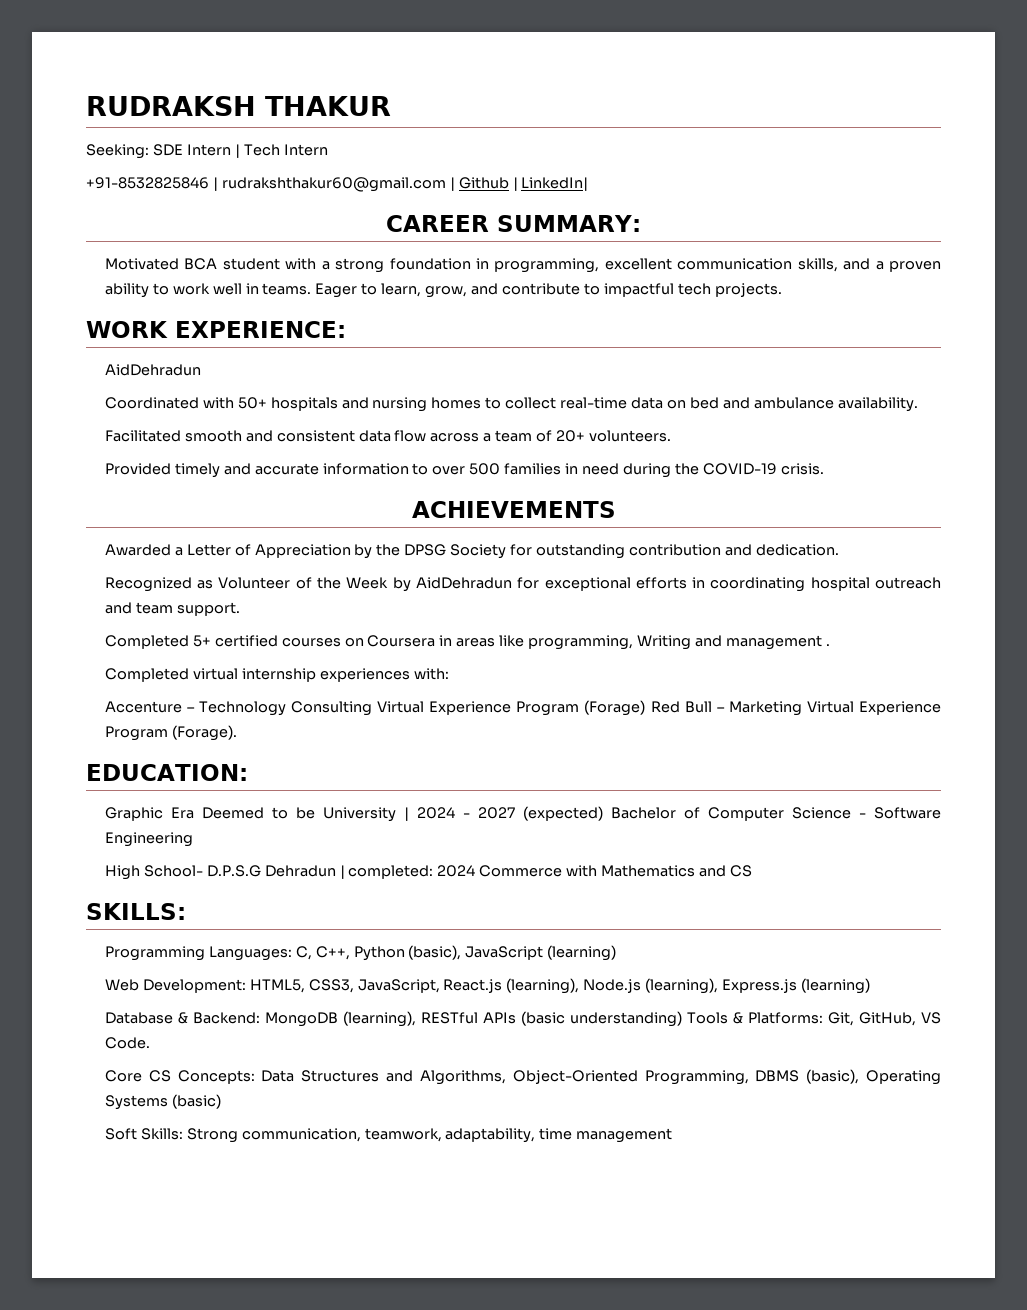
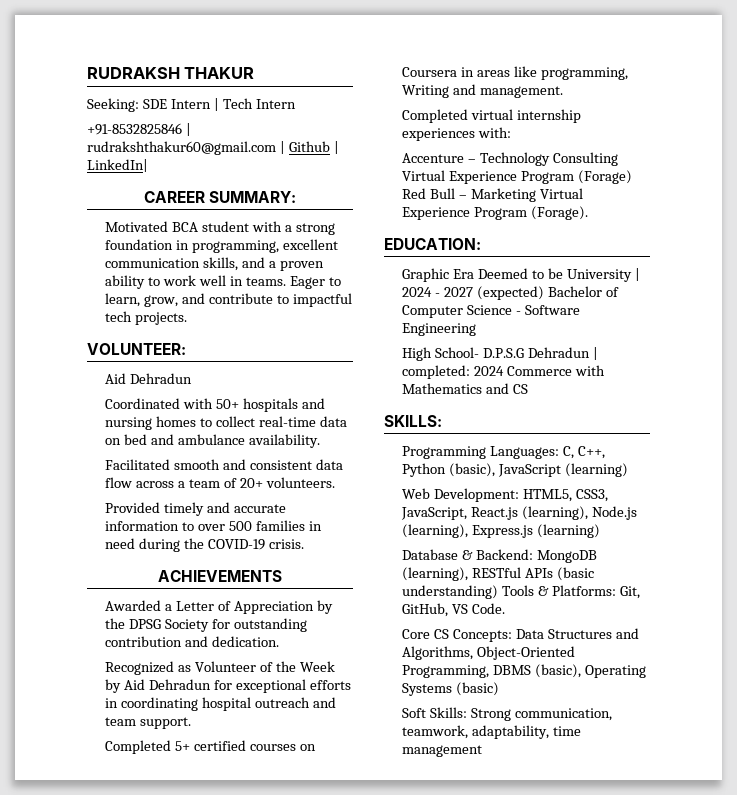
[86,321,346,338] [104,364,201,376] WORK EXPERIENCE: // AidDehradun -> [87,343,186,355] [105,373,193,384] VOLUNTEER: // Aid Dehradun
[415,577,512,589] AidDehradun -> [124,679,212,690] Aid Dehradun
[725,635,830,650] management . -> [480,86,564,98] management.

